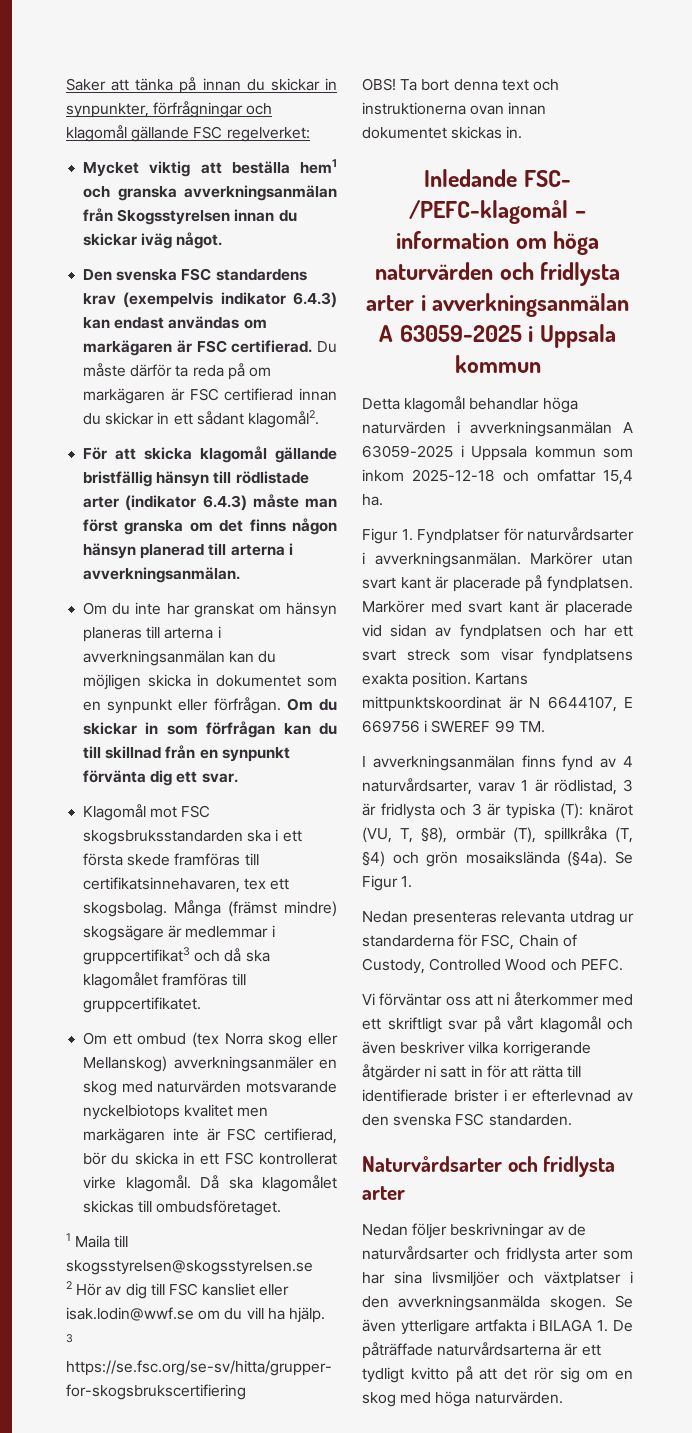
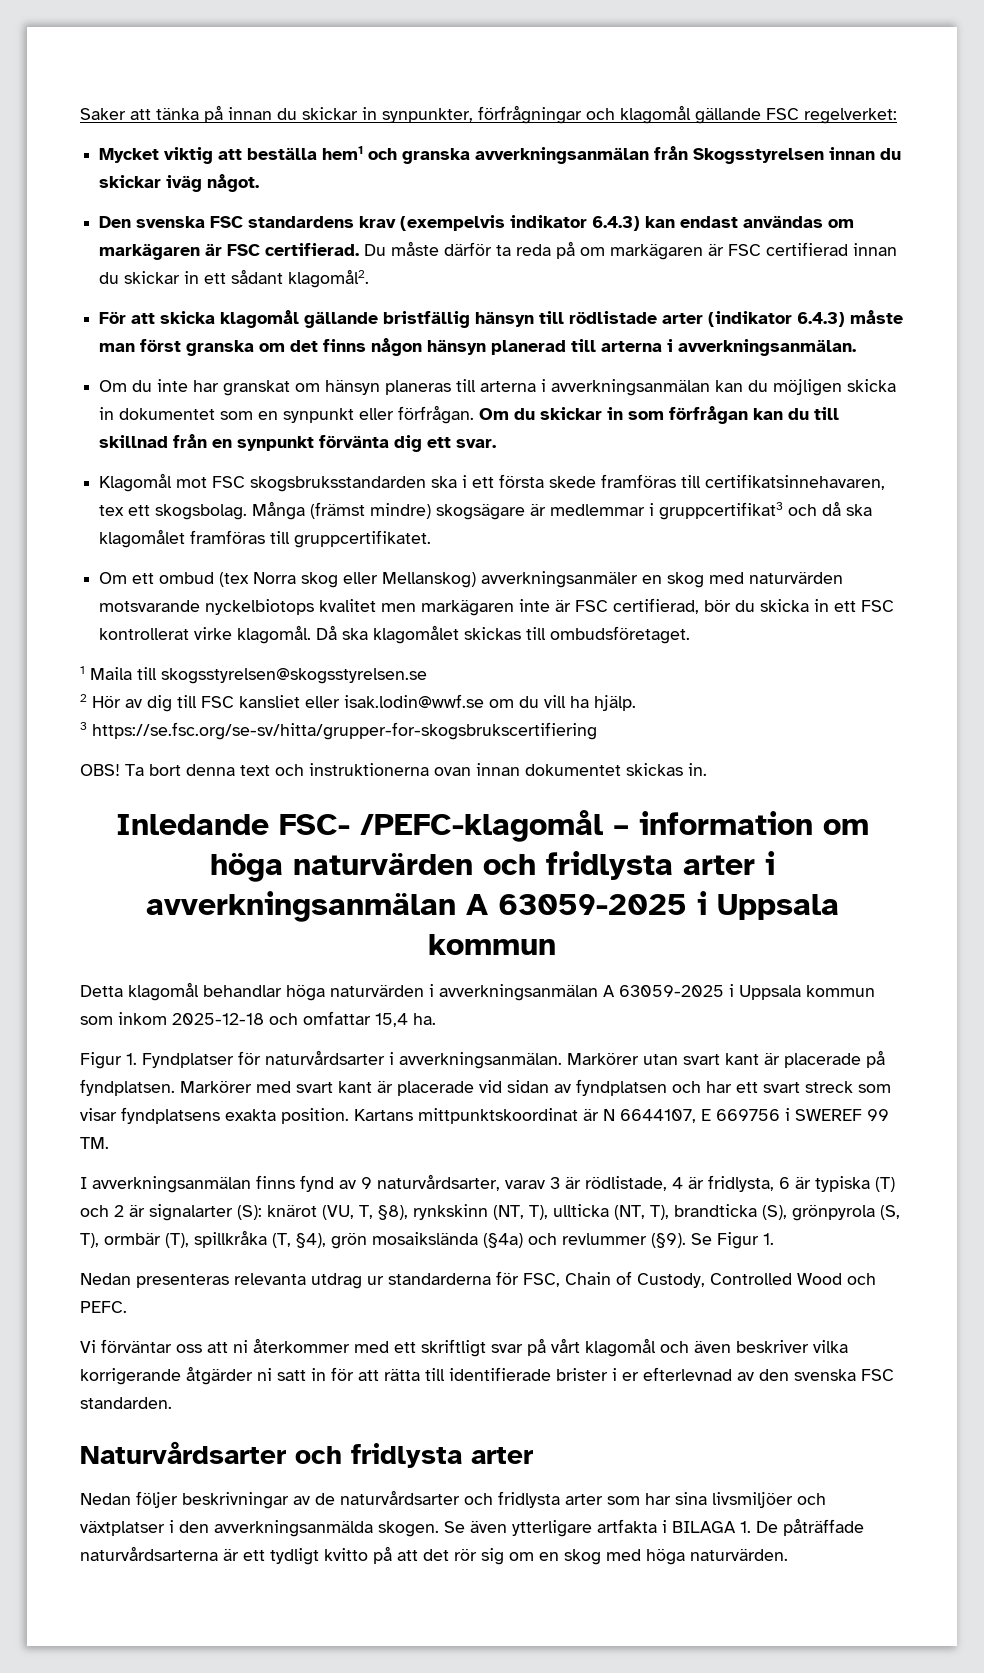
[623,756,633,767] 4 -> [361,1177,372,1189] 9
[521,779,633,795] [362,803,633,819] [362,826,633,843] [362,851,608,867] 1 är rödlistad, 3 är fridlysta och 3 är typiska (T): knärot (VU, T, §8), ormbär (T), spillkråka (T, §4) och grön mosaikslända (§4a). -> [550,1175,895,1192] [80,1204,900,1221] [80,1230,686,1249] 3 är rödlistade, 4 är fridlysta, 6 är typiska (T) och 2 är signalarter (S): knärot (VU, T, §8), rynkskinn (NT, T), ullticka (NT, T), brandticka (S), grönpyrola (S, T), ormbär (T), spillkråka (T, §4), grön mosaikslända (§4a) och revlummer (§9).

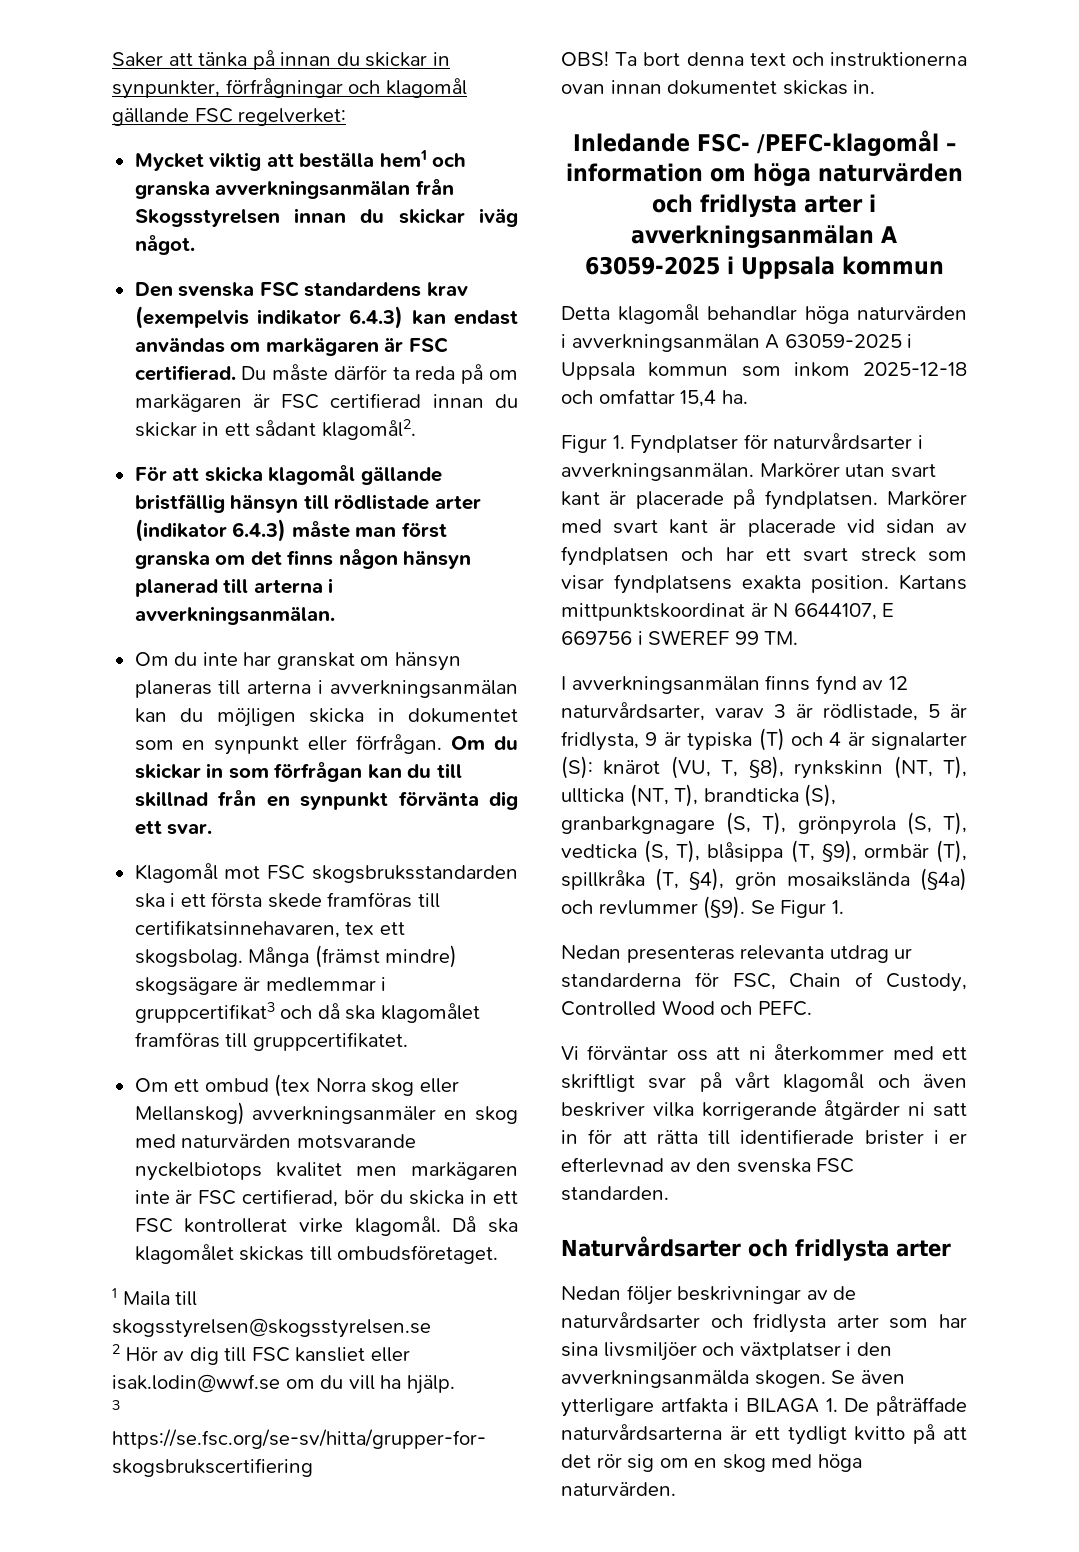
[361,1177,372,1189] 9 -> [888,676,908,690] 12
[672,1177,683,1189] 4 -> [928,704,940,718] 5
[779,1177,790,1189] 6 -> [645,732,658,746] 9
[114,1205,124,1217] 2 -> [829,732,842,746] 4
[792,1204,900,1221] [80,1233,99,1248] grönpyrola (S, T), -> [561,812,967,835] [561,840,857,863] granbarkgnagare (S, T), grönpyrola (S, T), vedticka (S, T), blåsippa (T, §9),

